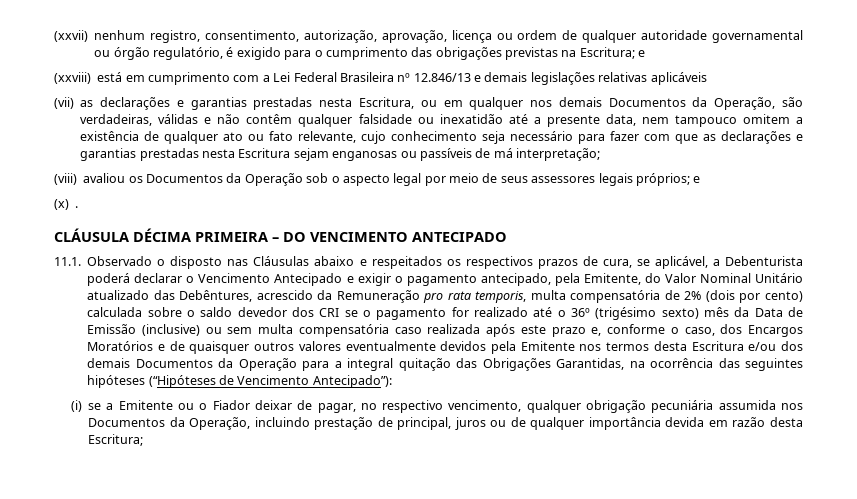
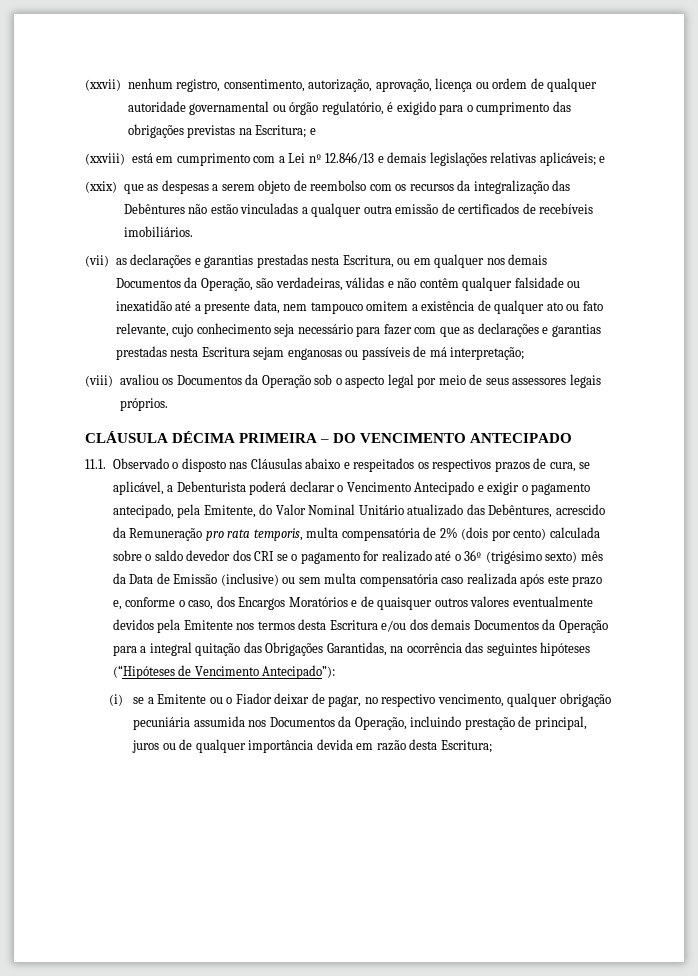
[293,72,394,82] Federal Brasileira -> (306, 158) none
[650,72,707,85] aplicáveis -> [539,152,606,166] [85,180,571,194] [123,203,594,217] [123,226,193,237] aplicáveis; e // (xxix) que as despesas a serem objeto de reembolso com os recursos da integralização das Debêntures não estão vinculadas a qualquer outra emissão de certificados de recebíveis imobiliários.
[635,173,701,186] [54,199,79,210] próprios; e // (x) . -> [119,398,168,411] próprios.

